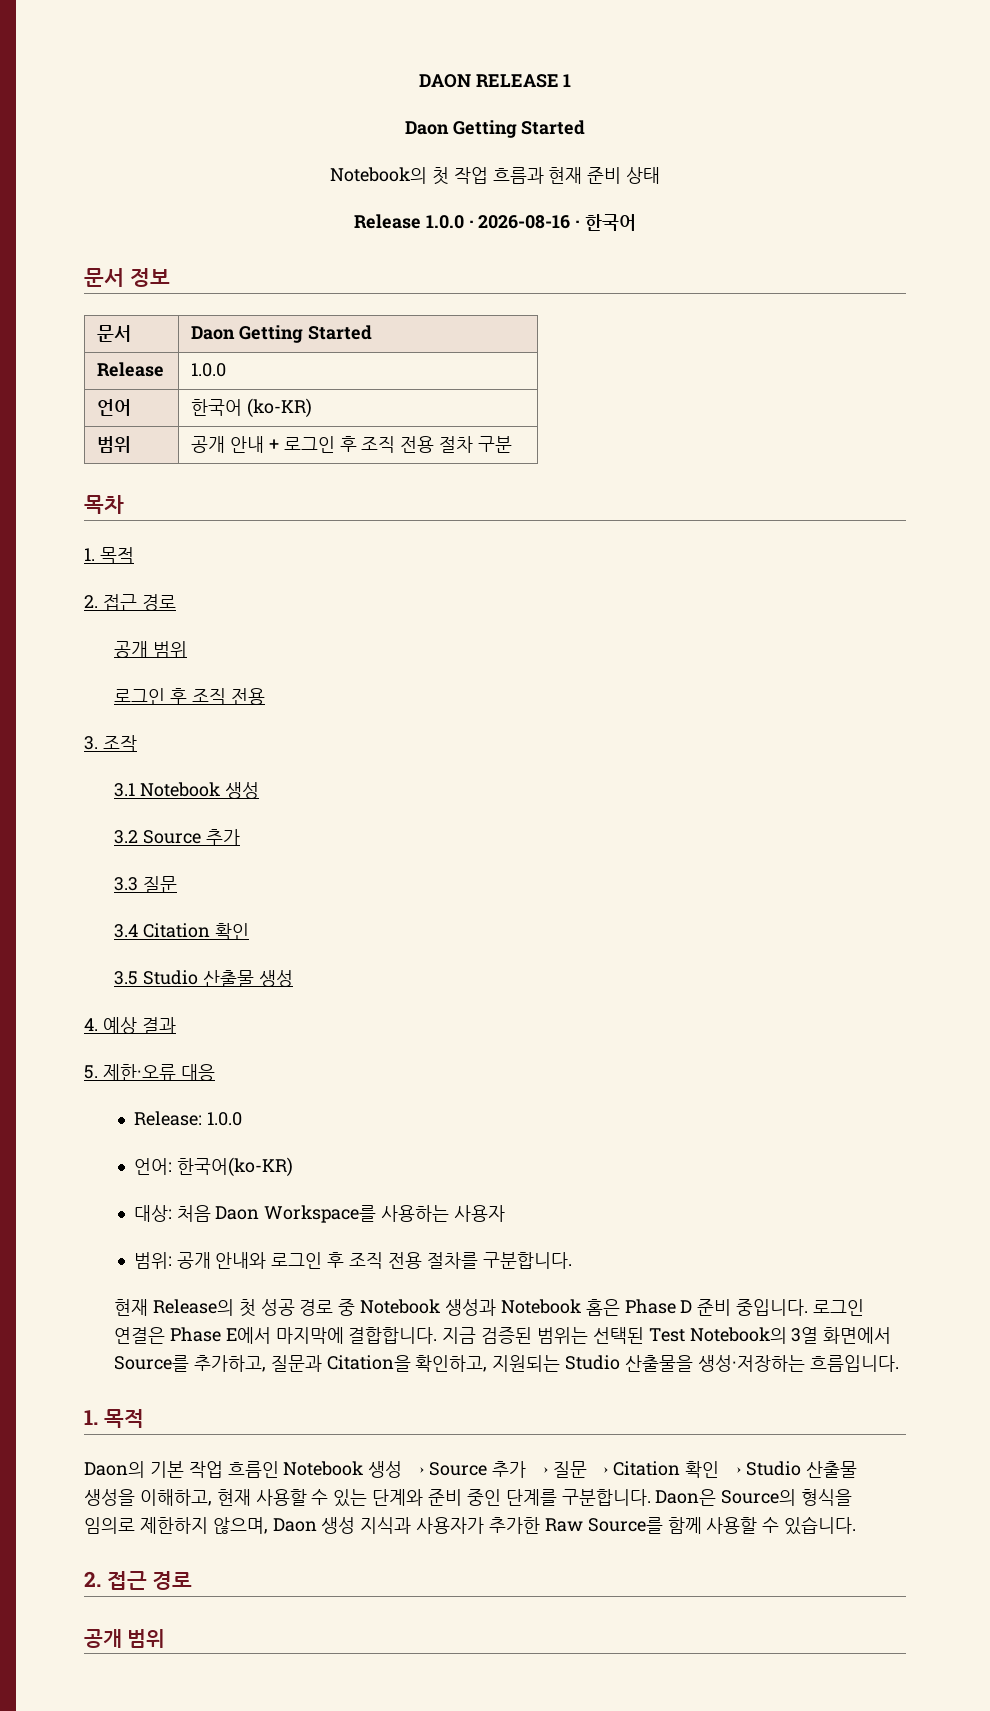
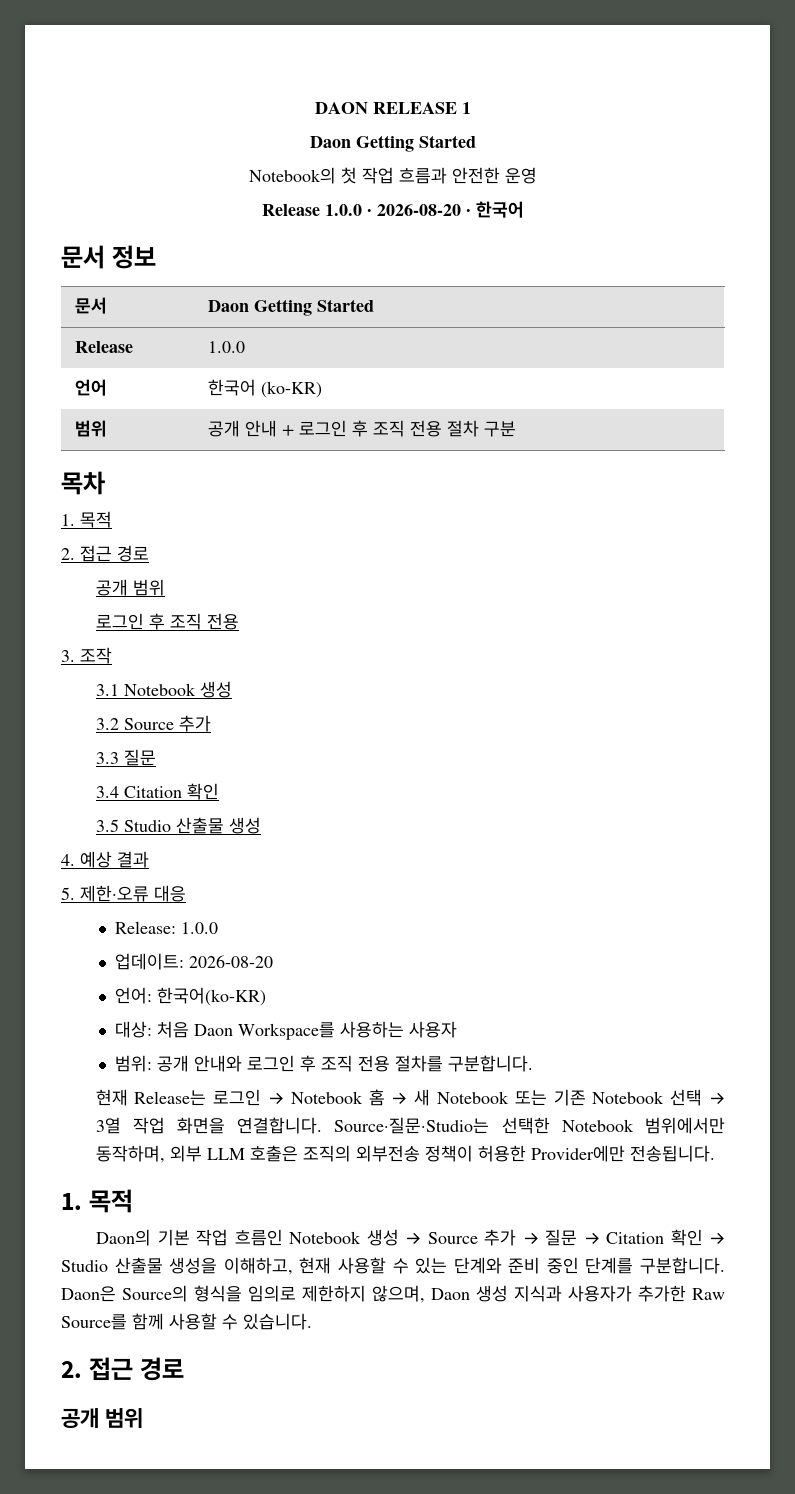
[548,167,661,184] 현재 준비 상태 -> [452,167,537,184] 안전한 운영
[478,215,571,229] 2026-08-16 -> [377,204,461,216] 2026-08-20
(242, 1119) none -> [115,953,274,970] // 업데이트: 2026-08-20
[152,1299,864,1317] [113,1327,892,1344] [113,1355,899,1372] Release의 첫 성공 경로 중 Notebook 생성과 Notebook 홈은 Phase D 준비 중입니다. 로그인 연결은 Phase E에서 마지막에 결합합니다. 지금 검증된 범위는 선택된 Test Notebook의 3열 화면에서 Source를 추가하고, 질문과 Citation을 확인하고, 지원되는 Studio 산출물을 생성·저장하는 흐름입니다. -> [134,1089,725,1106] [95,1117,726,1134] [95,1145,715,1163] Release는 로그인 → Notebook 홈 → 새 Notebook 또는 기존 Notebook 선택 → 3열 작업 화면을 연결합니다. Source·질문·Studio는 선택한 Notebook 범위에서만 동작하며, 외부 LLM 호출은 조직의 외부전송 정책이 허용한 Provider에만 전송됩니다.

